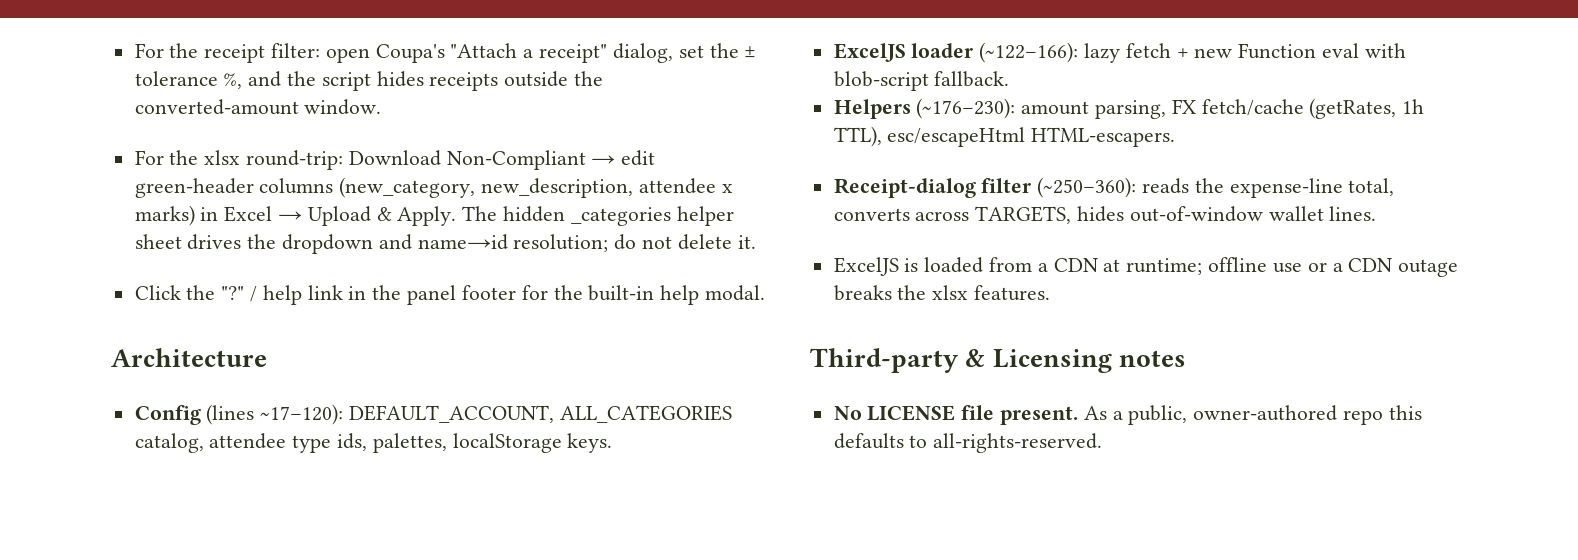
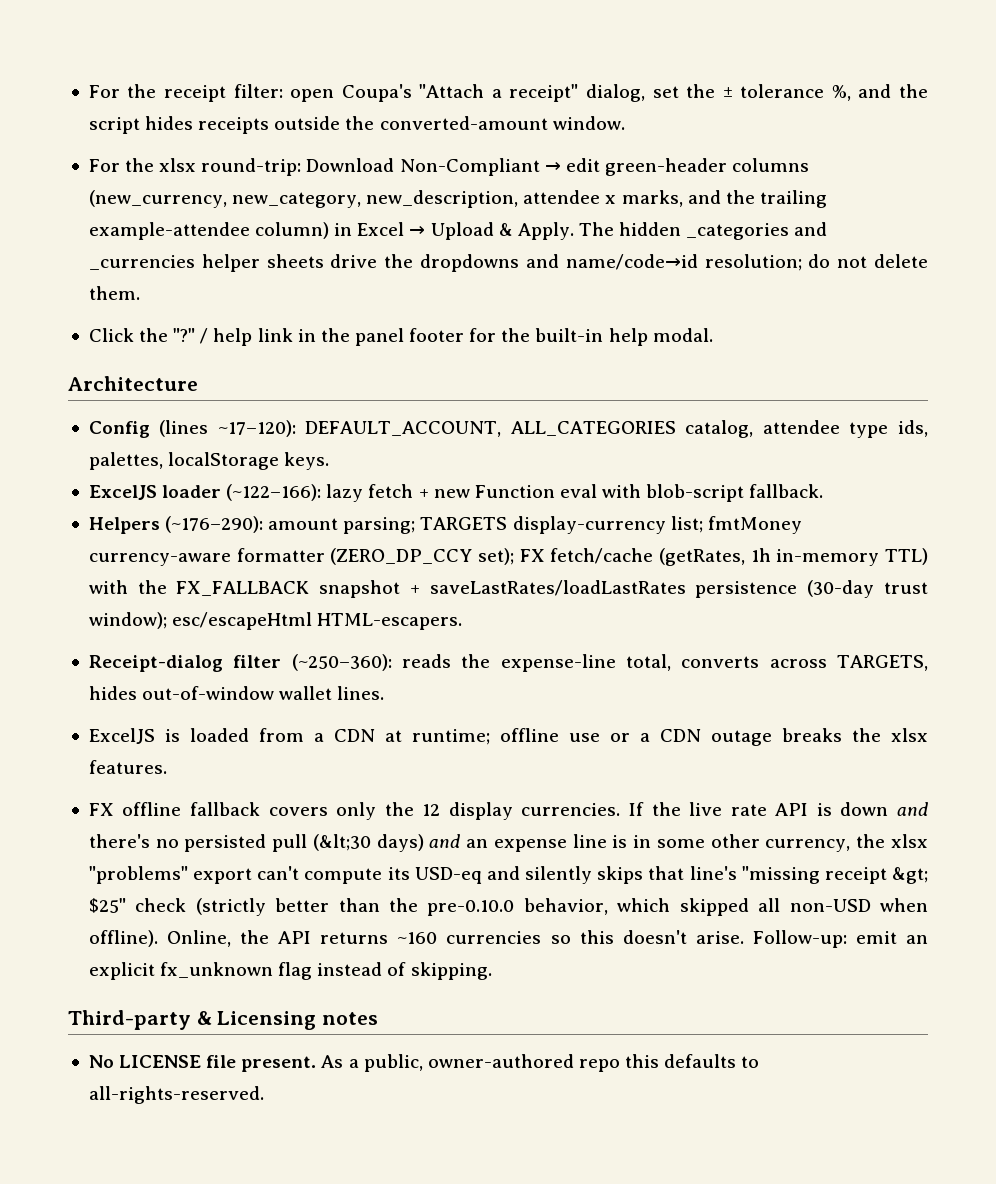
[339,177,476,198] (new_category, -> [88,190,362,208] (new_currency, new_category,
[134,205,195,226] marks) -> [621,190,827,208] [88,222,330,240] marks, and the trailing example-attendee column)
[676,206,734,226] [134,234,508,254] helper sheet drives the dropdown and name→id -> [794,222,828,236] [88,254,698,272] and _currencies helper sheets drive the dropdowns and name/code→id
[737,235,756,249] it. -> [88,286,140,300] them.
[916,98,1425,119] [833,126,882,147] (~176–230): amount parsing, FX fetch/cache (getRates, 1h TTL), -> [165,516,802,534] [88,548,929,566] [88,580,929,598] [88,612,167,629] (~176–290): amount parsing; TARGETS display-currency list; fmtMoney currency-aware formatter (ZERO_DP_CCY set); FX fetch/cache (getRates, 1h in-memory TTL) with the FX_FALLBACK snapshot + saveLastRates/loadLastRates persistence (30-day trust window);
(1051, 293) none -> [88,802,929,820] [88,834,929,852] [88,866,929,884] [88,898,928,916] [88,930,929,948] [88,962,492,980] // FX offline fallback covers only the 12 display currencies. If the live rate API is down and there's no persisted pull (&lt;30 days) and an expense line is in some other currency, the xlsx "problems" export can't compute its USD-eq and silently skips that line's "missing receipt &gt; $25" check (strictly better than the pre-0.10.0 behavior, which skipped all non-USD when offline). Online, the API returns ~160 currencies so this doesn't arise. Follow-up: emit an explicit fx_unknown flag instead of skipping.

